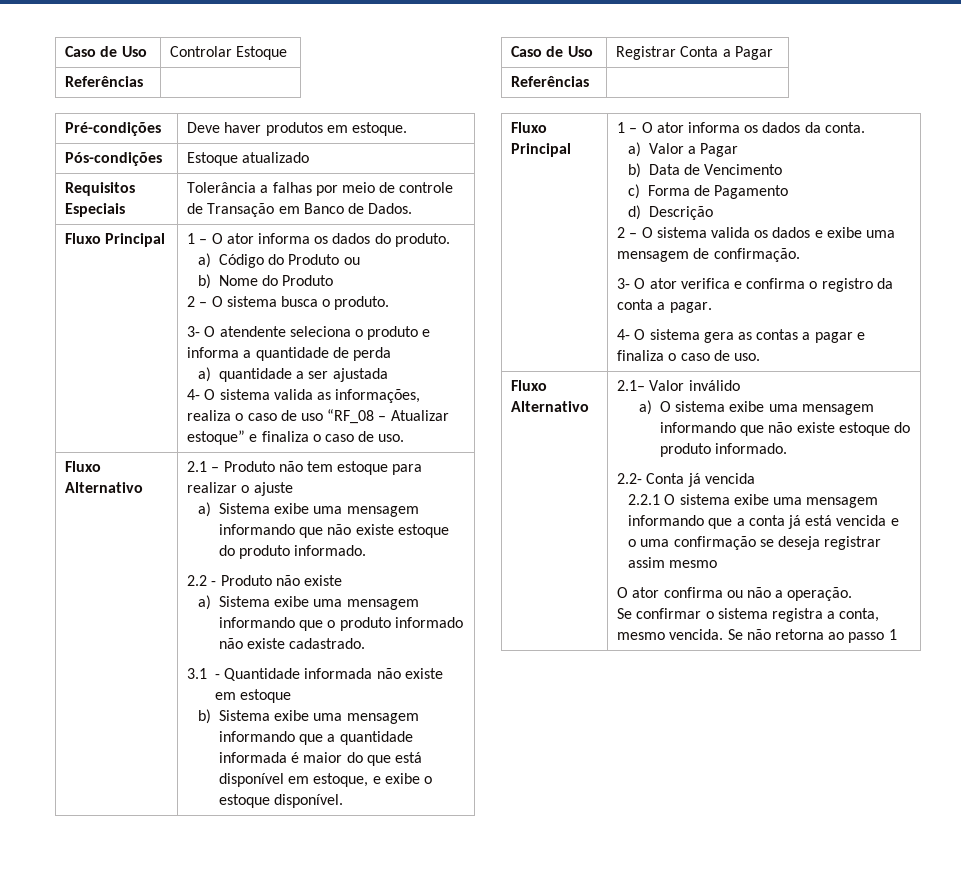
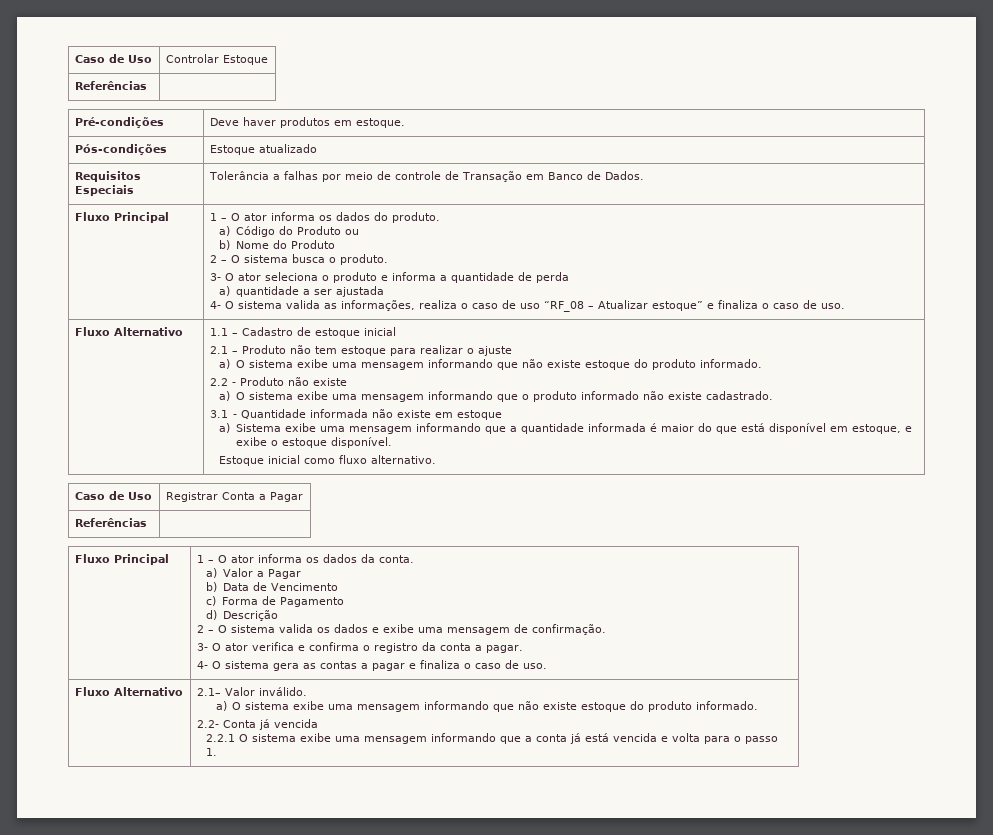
[219,326,286,337] atendente -> [237,273,261,281] ator
(144, 487) none -> [209,327,396,338] 1.1 – Cadastro de estoque inicial //
[219,503,271,514] Sistema -> [235,360,293,368] O sistema
[219,596,271,607] Sistema -> [235,392,293,400] O sistema
[198,709,212,724] b) -> [219,423,231,433] a)
(344, 801) none -> [219,455,437,466] // Estoque inicial como fluxo alternativo.
[688,380,740,391] inválido -> [258,687,307,696] inválido.
[628,536,882,550] [628,557,718,568] [617,587,853,601] [617,608,880,622] [617,629,897,643] o uma confirmação se deseja registrar assim mesmo // O ator confirma ou não a operação. // Se confirmar o sistema registra a conta, mesmo vencida. Se não retorna ao passo 1 -> [672,733,779,744] [206,748,218,756] volta para o passo 1.

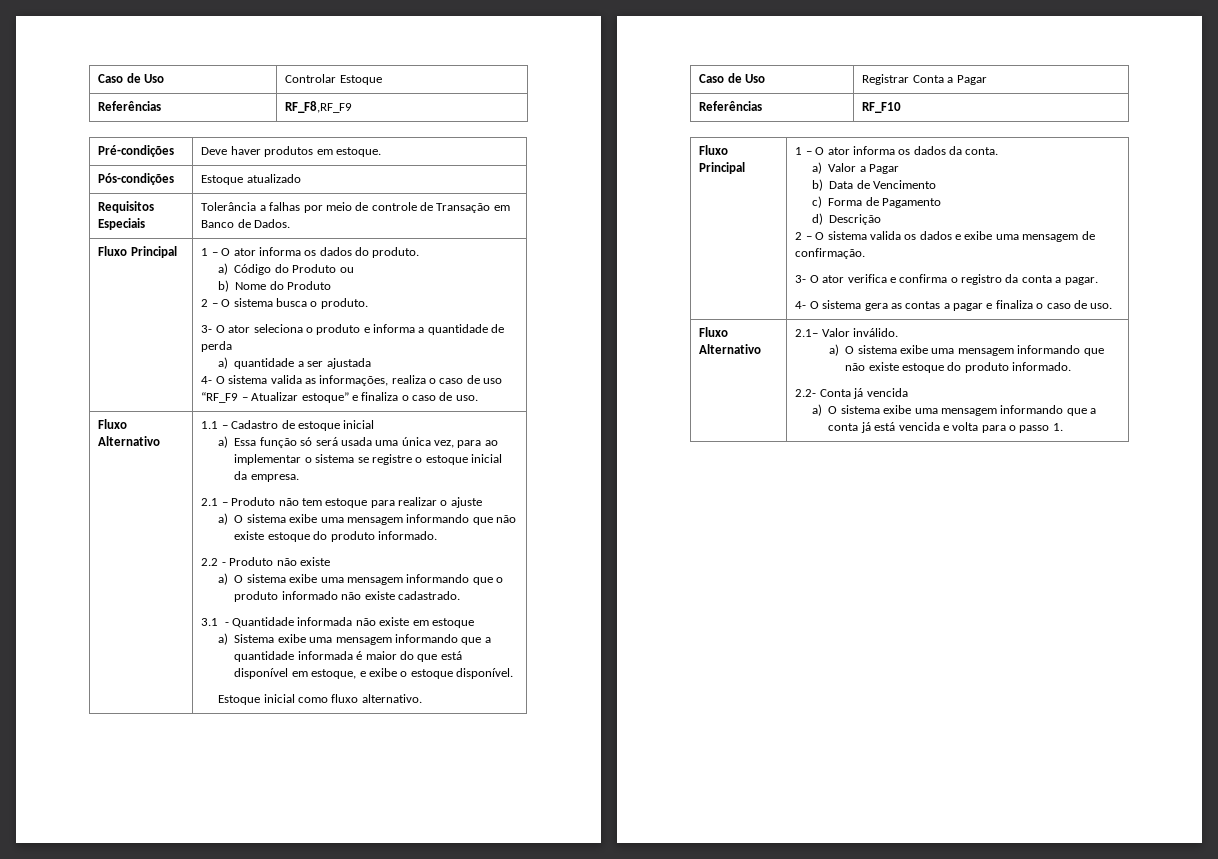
(147, 85) none -> [285,101,353,113] RF_F8,RF_F9
[543,301,584,312] “RF_08 -> [201,392,239,403] “RF_F9
(396, 331) none -> [218,436,498,448] [234,454,503,465] [234,471,299,482] // a) Essa função só será usada uma única vez, para ao implementar o sistema se registre o estoque inicial da empresa.
(147, 522) none -> [862,102,902,113] RF_F10
[206,734,236,742] 2.2.1 -> [812,404,823,416] a)

